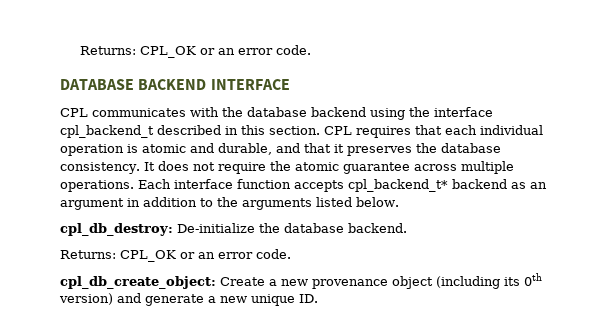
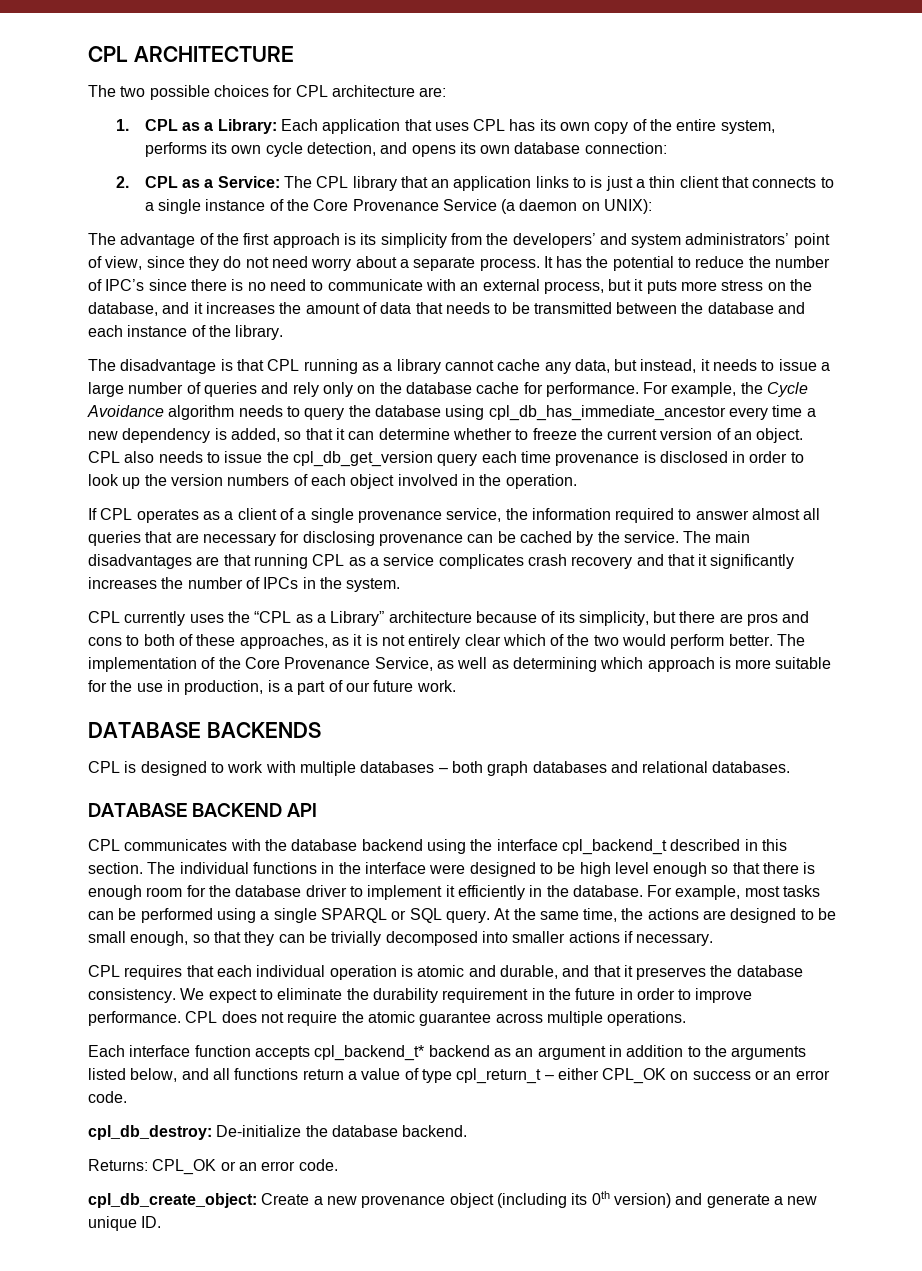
[80,45,312,58] Returns: CPL_OK or an error code. -> [88,46,294,62] [88,85,447,100] [116,119,775,134] [144,142,667,157] [116,176,834,191] [144,199,653,214] [88,233,830,248] [88,256,831,271] [88,279,813,294] [88,302,806,316] [88,325,284,340] [88,359,831,374] [88,382,809,397] [87,405,816,421] [88,428,804,443] [88,451,804,467] [88,474,577,489] [88,508,821,523] [88,531,751,546] [88,554,795,569] [88,577,401,592] [88,611,810,626] [88,634,806,649] [88,657,832,672] [88,680,456,695] [88,722,321,738] [88,761,791,776] CPL ARCHITECTURE // The two possible choices for CPL architecture are: // 1. CPL as a Library: Each application that uses CPL has its own copy of the entire system, performs its own cycle detection, and opens its own database connection: // 2. CPL as a Service: The CPL library that an application links to is just a thin client that connects to a single instance of the Core Provenance Service (a daemon on UNIX): // The advantage of the first approach is its simplicity from the developers’ and system administrators’ point of view, since they do not need worry about a separate process. It has the potential to reduce the number of IPC’s since there is no need to communicate with an external process, but it puts more stress on the database, and it increases the amount of data that needs to be transmitted between the database and each instance of the library. // The disadvantage is that CPL running as a library cannot cache any data, but instead, it needs to issue a large number of queries and rely only on the database cache for performance. For example, the Cycle Avoidance algorithm needs to query the database using cpl_db_has_immediate_ancestor every time a new dependency is added, so that it can determine whether to freeze the current version of an object. CPL also needs to issue the cpl_db_get_version query each time provenance is disclosed in order to look up the version numbers of each object involved in the operation. // If CPL operates as a client of a single provenance service, the information required to answer almost all queries that are necessary for disclosing provenance can be cached by the service. The main disadvantages are that running CPL as a service complicates crash recovery and that it significantly increases the number of IPCs in the system. // CPL currently uses the “CPL as a Library” architecture because of its simplicity, but there are pros and cons to both of these approaches, as it is not entirely clear which of the two would perform better. The implementation of the Core Provenance Service, as well as determining which approach is more suitable for the use in production, is a part of our future work. // DATABASE BACKENDS // CPL is designed to work with multiple databases – both graph databases and relational databases.
[210,79,290,90] INTERFACE -> [287,803,318,817] API
(320, 130) none -> [147,862,816,877] [88,885,821,900] [88,908,837,923] [88,931,714,946] The individual functions in the interface were designed to be high level enough so that there is enough room for the database driver to implement it efficiently in the database. For example, most tasks can be performed using a single SPARQL or SQL query. At the same time, the actions are designed to be small enough, so that they can be trivially decomposed into smaller actions if necessary. //
[143,162,155,171] It -> [180,988,753,1003] [88,1011,218,1026] We expect to eliminate the durability requirement in the future in order to improve performance. CPL
(134, 186) none -> (687, 1018) //
[356,197,399,207] below. -> [130,1068,830,1084] [88,1091,127,1103] below, and all functions return a value of type cpl_return_t – either CPL_OK on success or an error code.

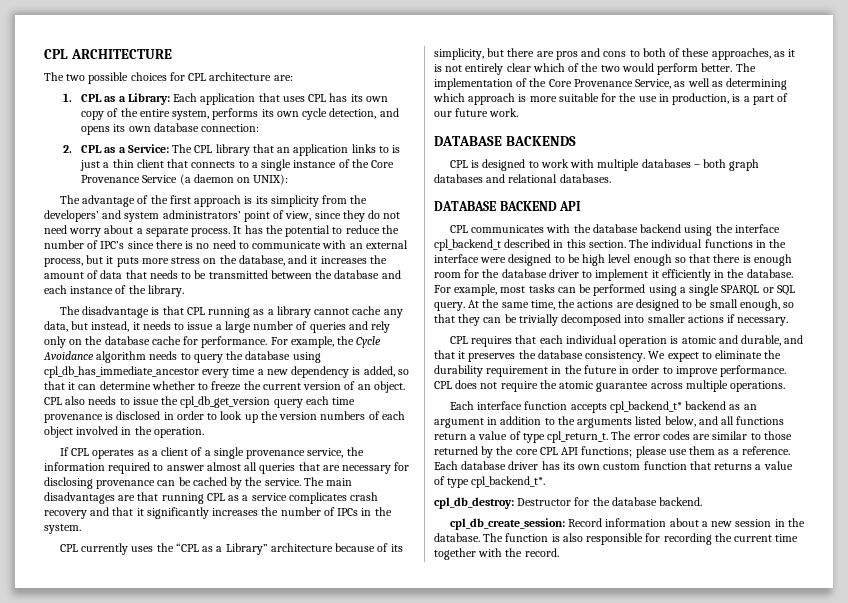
[456,1068,830,1084] [88,1091,127,1103] cpl_return_t – either CPL_OK on success or an error code. -> [547,431,792,443] [434,446,790,458] [434,461,793,470] [434,476,546,488] cpl_return_t. The error codes are similar to those returned by the core CPL API functions; please use them as a reference. Each database driver has its own custom function that returns a value of type cpl_backend_t*.
[216,1125,302,1137] De-initialize -> [517,497,590,506] Destructor for
[88,1159,338,1175] [88,1191,818,1208] [88,1216,162,1231] Returns: CPL_OK or an error code. // cpl_db_create_object: Create a new provenance object (including its 0th version) and generate a new unique ID. -> [449,518,805,530] [434,533,799,545] [434,548,559,560] cpl_db_create_session: Record information about a new session in the database. The function is also responsible for recording the current time together with the record.

